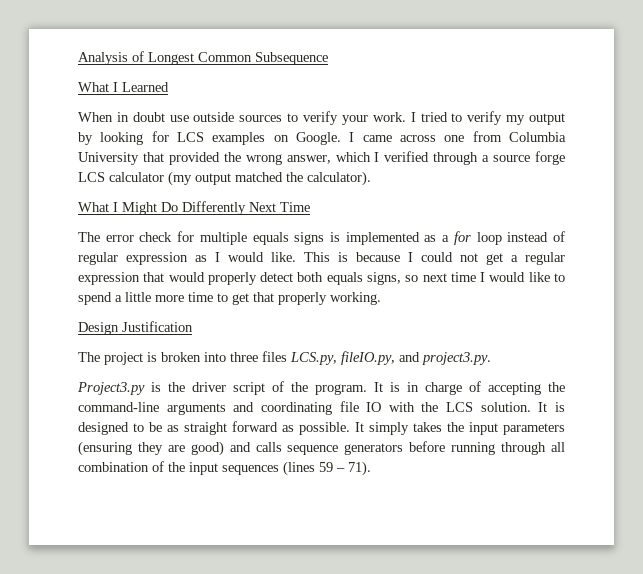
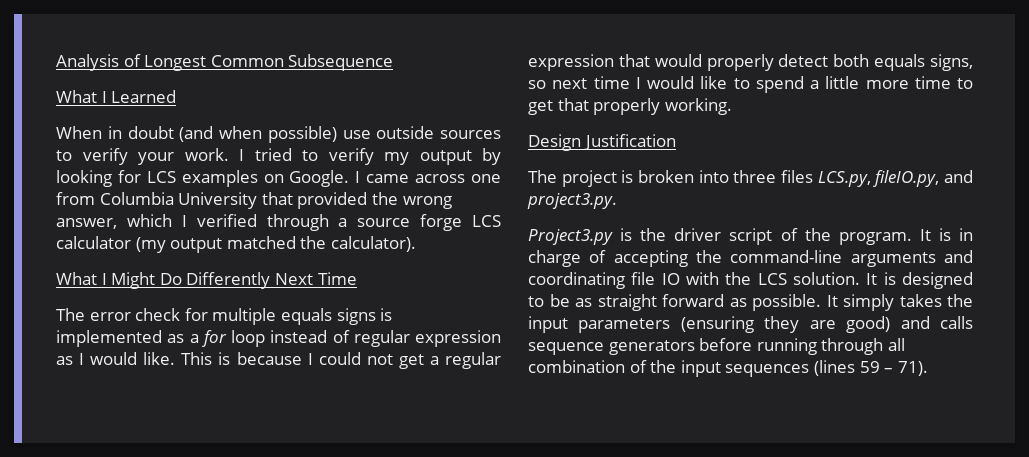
(165, 117) none -> [179,126,337,143] (and when possible)

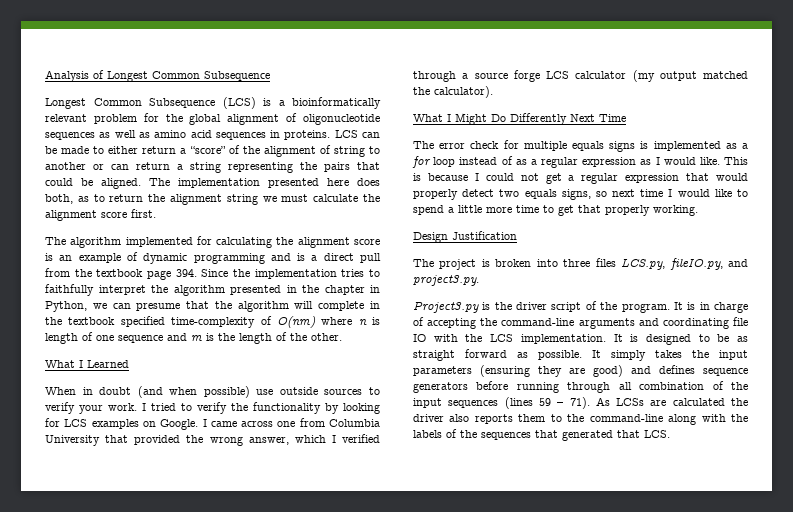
(394, 62) none -> [45,97,381,109] [45,113,380,125] [45,130,381,140] [45,145,380,157] [45,162,380,173] [45,178,380,189] [45,194,381,205] [45,209,156,221] [45,236,380,248] [45,252,382,264] [45,268,380,280] [45,284,380,296] [45,301,380,312] [45,316,380,328] [45,332,342,344] // Longest Common Subsequence (LCS) is a bioinformatically relevant problem for the global alignment of oligonucleotide sequences as well as amino acid sequences in proteins. LCS can be made to either return a “score” of the alignment of string to another or can return a string representing the pairs that could be aligned. The implementation presented here does both, as to return the alignment string we must calculate the alignment score first. // The algorithm implemented for calculating the alignment score is an example of dynamic programming and is a direct pull from the textbook page 394. Since the implementation tries to faithfully interpret the algorithm presented in the chapter in Python, we can presume that the algorithm will complete in the textbook specified time-complexity of O(nm) where n is length of one sequence and m is the length of the other.
[384,150,472,165] my output -> [231,402,321,414] the functionality
(350, 336) none -> [515,159,537,165] as a
[833,54,870,67] both -> [499,189,520,197] two
[793,272,860,285] solution. -> [520,334,606,344] implementation.
[940,316,973,329] calls -> [659,365,695,374] defines
(928, 368) none -> [595,397,748,406] [413,414,748,425] [413,429,670,441] As LCSs are calculated the driver also reports them to the command-line along with the labels of the sequences that generated that LCS.

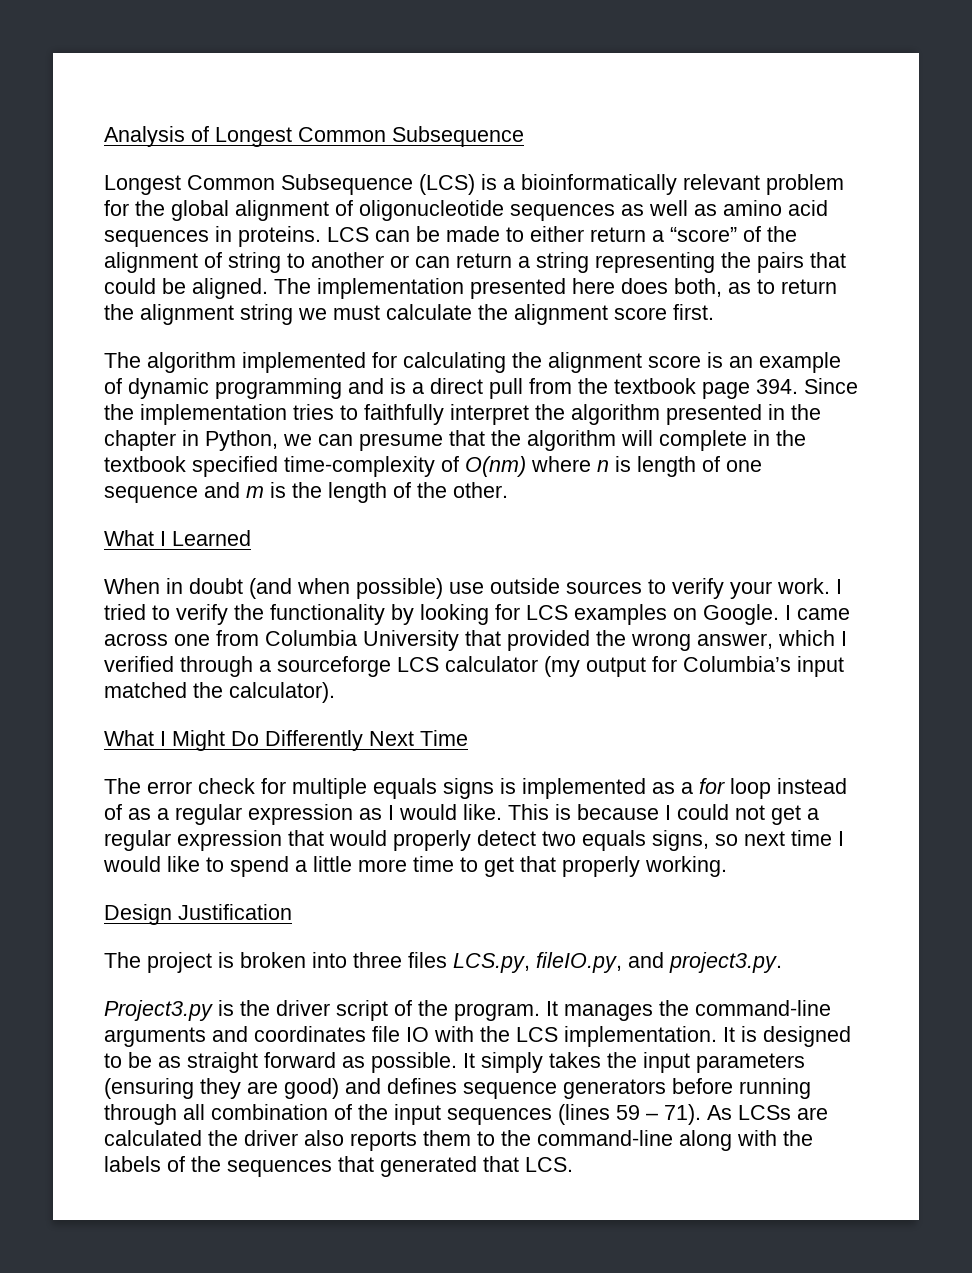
[474,70,540,82] source forge -> [277,656,391,677] sourceforge
(697, 76) none -> [652,656,844,677] for Columbia’s input
[687,302,748,313] [413,317,477,329] is in charge of accepting -> [564,1004,653,1021] manages
[662,318,729,329] coordinating -> [254,1026,366,1042] coordinates

